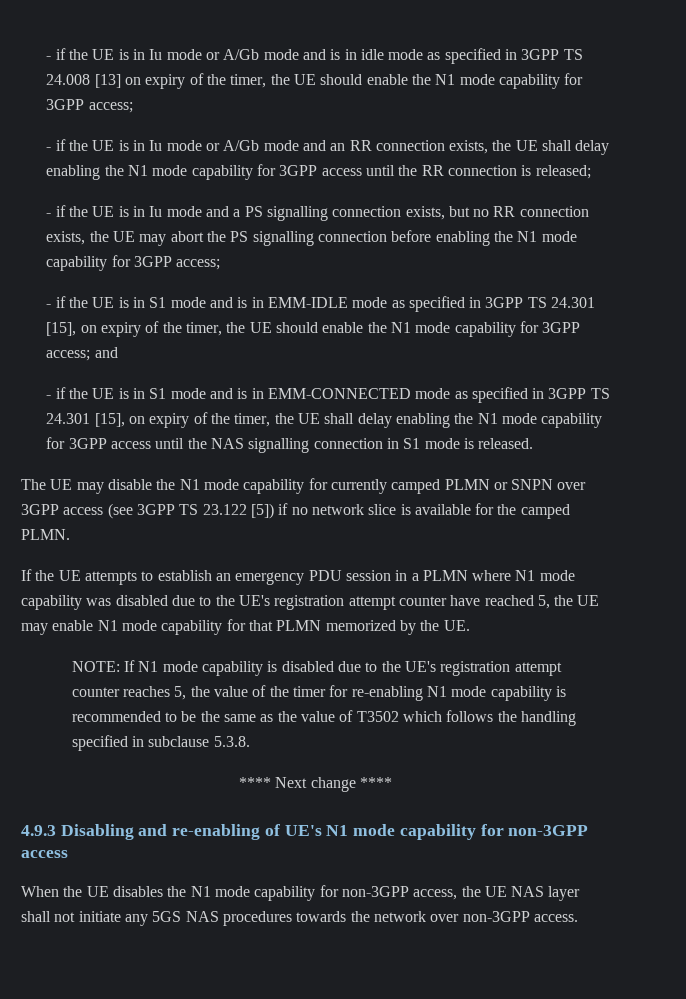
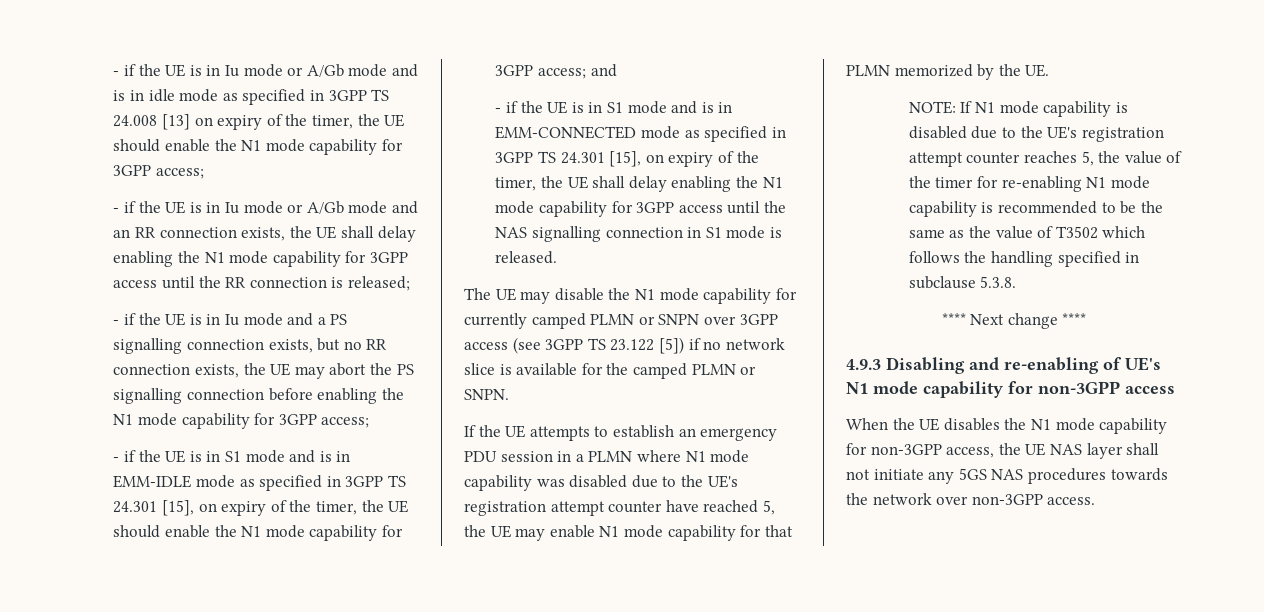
[21,529,70,540] PLMN. -> [691,364,757,375] [464,389,509,400] PLMN or SNPN.

